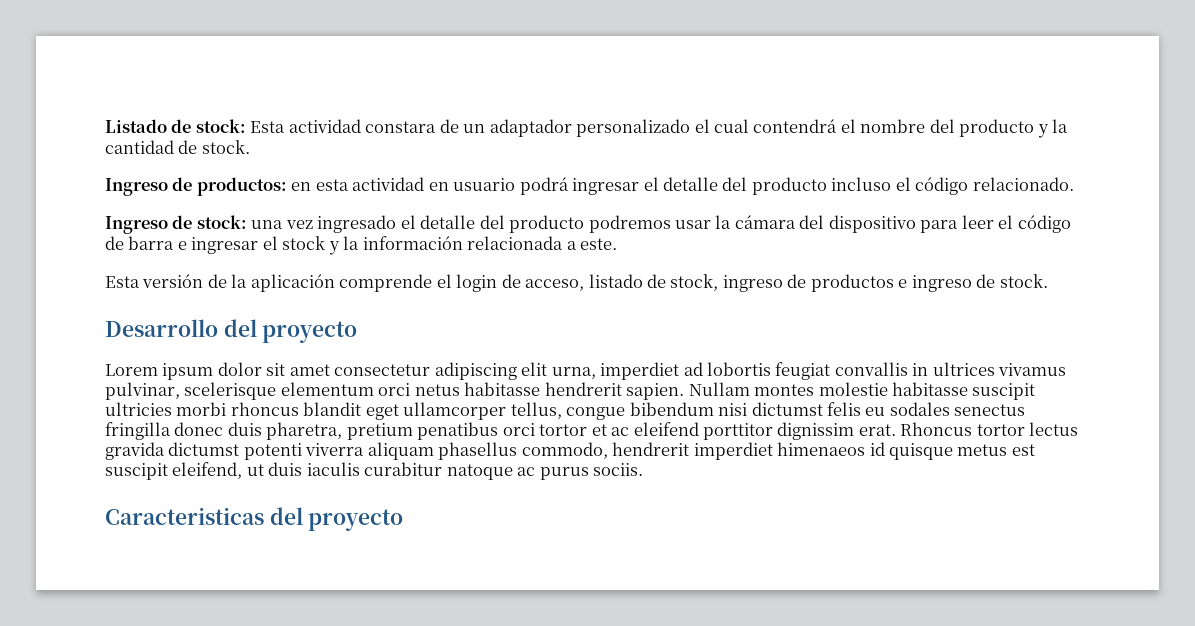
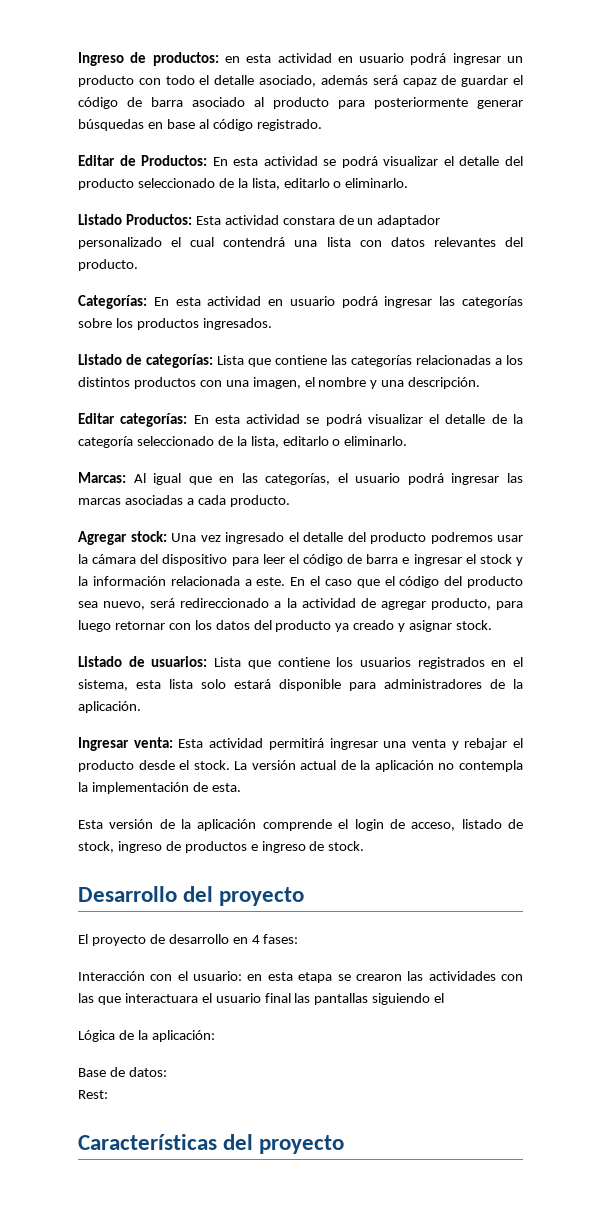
[105,119,246,133] Listado de stock: -> [78,52,524,66] [78,75,523,87] [78,97,523,109] [78,119,322,131] [78,155,523,168] [78,178,409,190] [78,214,192,225] Ingreso de productos: en esta actividad en usuario podrá ingresar un producto con todo el detalle asociado, además será capaz de guardar el código de barra asociado al producto para posteriormente generar búsquedas en base al código registrado. // Editar de Productos: En esta actividad se podrá visualizar el detalle del producto seleccionado de la lista, editarlo o eliminarlo. // Listado Productos:
[840,119,1069,138] [105,140,250,154] [105,177,1074,196] [105,215,284,234] el nombre del producto y la cantidad de stock. // Ingreso de productos: en esta actividad en usuario podrá ingresar el detalle del producto incluso el código relacionado. // Ingreso de stock: una -> [294,237,523,247] [78,259,138,271] [78,295,523,309] [78,318,272,330] [78,354,523,368] [78,377,481,389] [78,413,523,427] [78,436,408,448] [78,472,523,485] [78,495,290,507] [78,531,196,545] una lista con datos relevantes del producto. // Categorías: En esta actividad en usuario podrá ingresar las categorías sobre los productos ingresados. // Listado de categorías: Lista que contiene las categorías relacionadas a los distintos productos con una imagen, el nombre y una descripción. // Editar categorías: En esta actividad se podrá visualizar el detalle de la categoría seleccionado de la lista, editarlo o eliminarlo. // Marcas: Al igual que en las categorías, el usuario podrá ingresar las marcas asociadas a cada producto. // Agregar stock: Una
(618, 244) none -> [290,576,523,588] [78,598,524,610] [78,620,493,632] [78,656,523,669] [78,679,523,691] [78,701,141,713] [78,737,523,751] [78,760,523,772] [78,782,241,794] En el caso que el código del producto sea nuevo, será redireccionado a la actividad de agregar producto, para luego retornar con los datos del producto ya creado y asignar stock. // Listado de usuarios: Lista que contiene los usuarios registrados en el sistema, esta lista solo estará disponible para administradores de la aplicación. // Ingresar venta: Esta actividad permitirá ingresar una venta y rebajar el producto desde el stock. La versión actual de la aplicación no contempla la implementación de esta.
[105,362,1067,380] [105,382,1036,400] [105,402,1026,420] [105,422,1079,440] [105,442,1035,460] [105,462,644,480] [105,507,264,525] Lorem ipsum dolor sit amet consectetur adipiscing elit urna, imperdiet ad lobortis feugiat convallis in ultrices vivamus pulvinar, scelerisque elementum orci netus habitasse hendrerit sapien. Nullam montes molestie habitasse suscipit ultricies morbi rhoncus blandit eget ullamcorper tellus, congue bibendum nisi dictumst felis eu sodales senectus fringilla donec duis pharetra, pretium penatibus orci tortor et ac eleifend porttitor dignissim erat. Rhoncus tortor lectus gravida dictumst potenti viverra aliquam phasellus commodo, hendrerit imperdiet himenaeos id quisque metus est suscipit eleifend, ut duis iaculis curabitur natoque ac purus sociis. // Caracteristicas -> [78,934,299,946] [78,971,523,983] [78,993,445,1005] [78,1030,215,1042] [78,1067,167,1077] [78,1090,108,1099] [78,1134,217,1150] El proyecto de desarrollo en 4 fases: // Interacción con el usuario: en esta etapa se crearon las actividades con las que interactuara el usuario final las pantallas siguiendo el // Lógica de la aplicación: // Base de datos: // Rest: // Características

